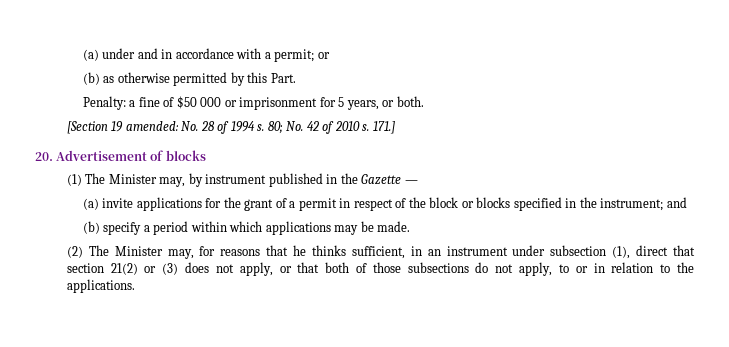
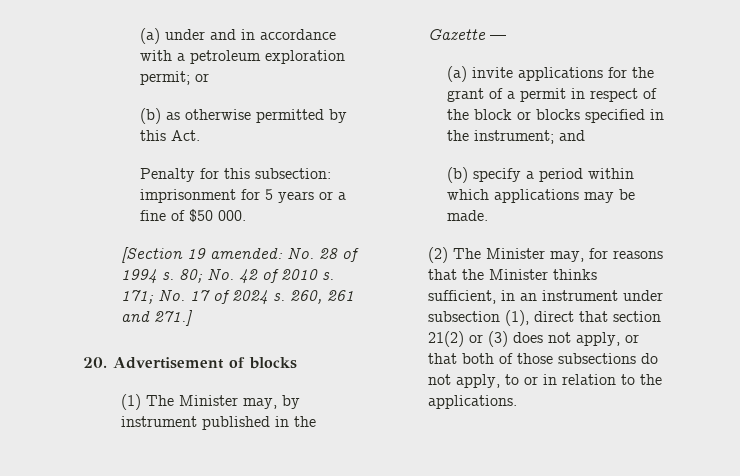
(271, 55) none -> [190,50,346,64] petroleum exploration
[270,73,296,83] [82,96,424,110] Part. // Penalty: a fine of $50 000 or imprisonment for 5 years, or both. -> [171,130,201,141] [140,168,332,182] [140,189,347,203] [140,209,247,222] Act. // Penalty for this subsection: imprisonment for 5 years or a fine of $50 000.
[372,121,395,134] 171.] -> [121,289,355,305] [121,310,194,326] 171; No. 17 of 2024 s. 260, 261 and 271.]
[293,245,307,256] he -> [462,269,549,280] the Minister

